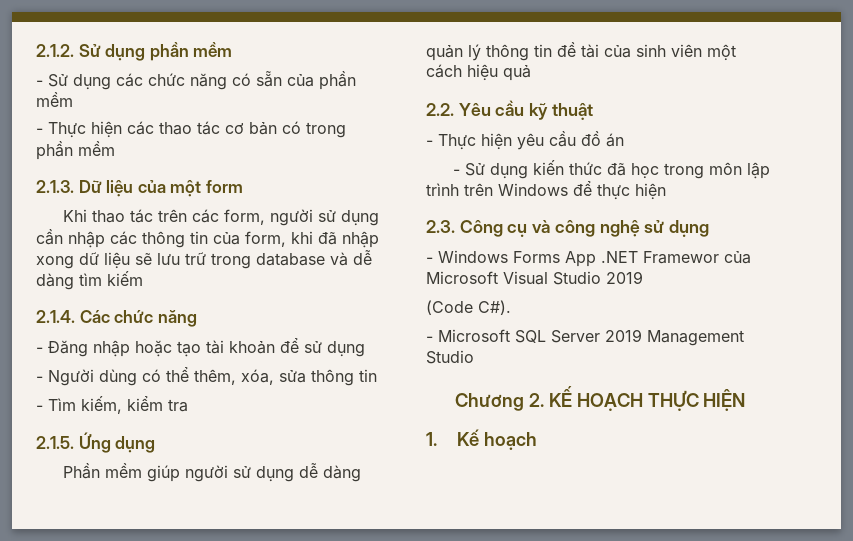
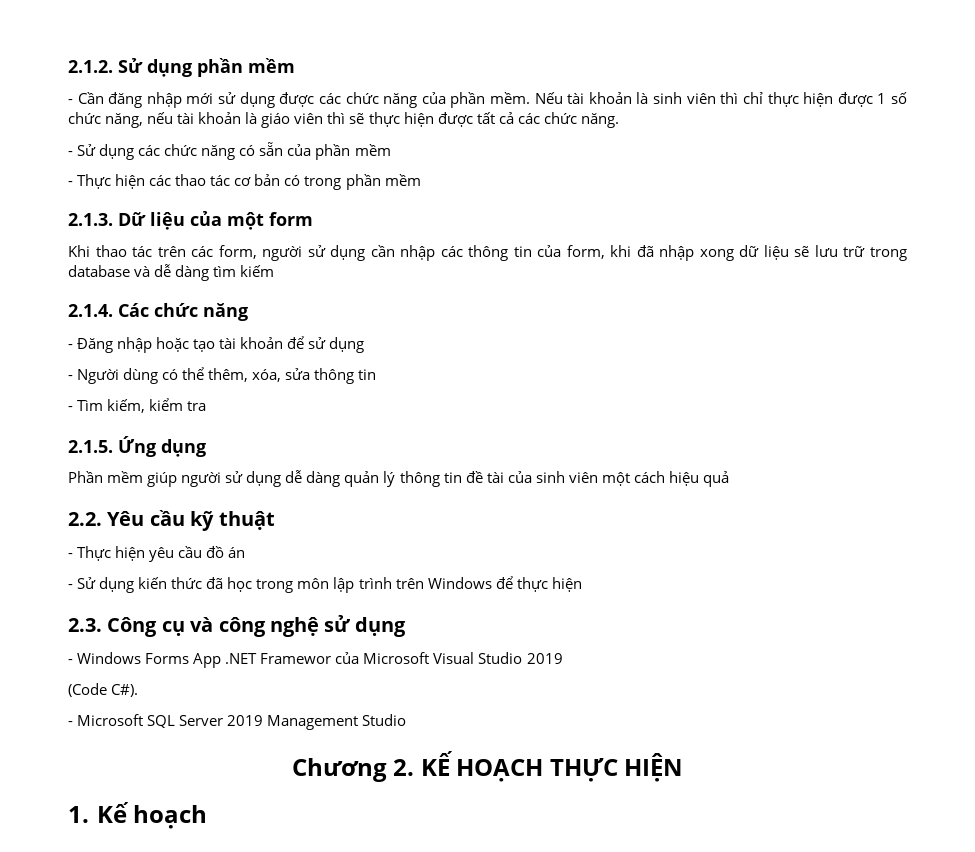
(233, 49) none -> [68,92,908,108] [68,112,619,128] // - Cần đăng nhập mới sử dụng được các chức năng của phần mềm. Nếu tài khoản là sinh viên thì chỉ thực hiện được 1 số chức năng, nếu tài khoản là giáo viên thì sẽ thực hiện được tất cả các chức năng.

